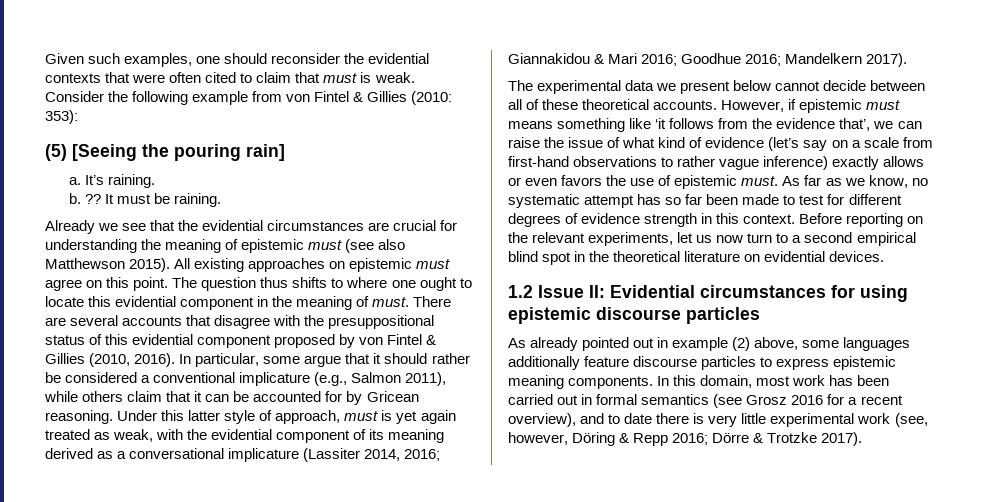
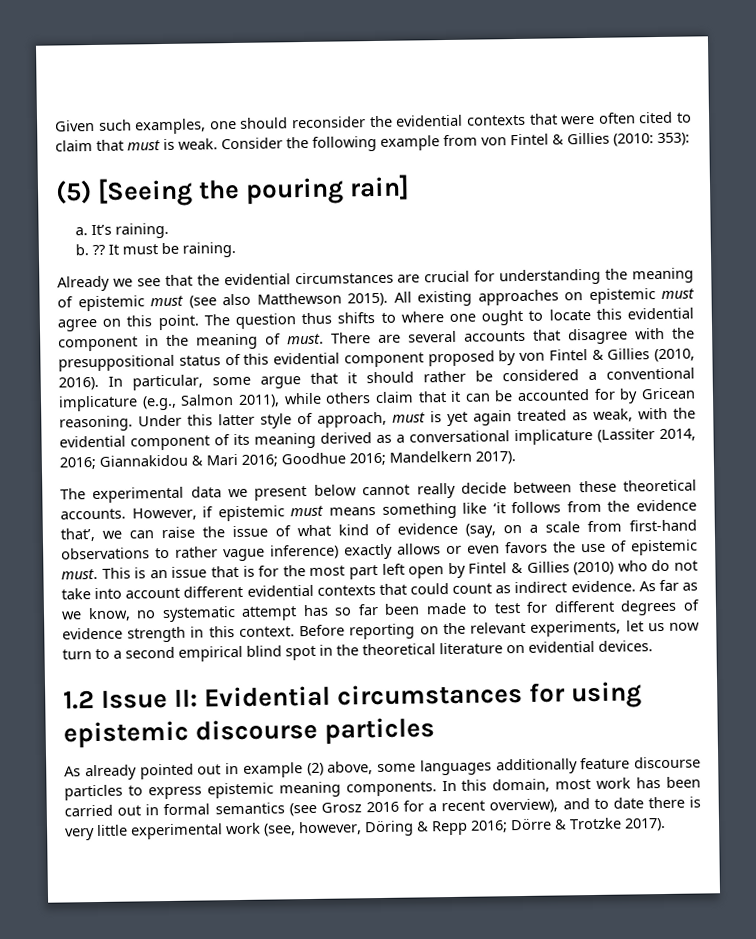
(821, 86) none -> [416,482,456,499] really
[508,99,540,110] all of -> (573, 487) none
[768,137,828,151] (let’s say -> [465,523,497,538] (say,
(779, 181) none -> [101,559,699,580] [61,580,636,600] This is an issue that is for the most part left open by Fintel & Gillies (2010) who do not take into account different evidential contexts that could count as indirect evidence.

